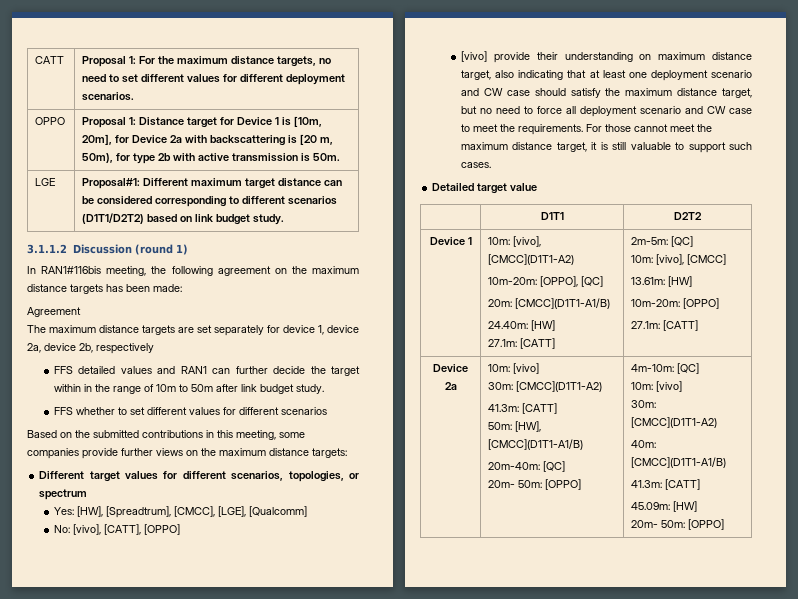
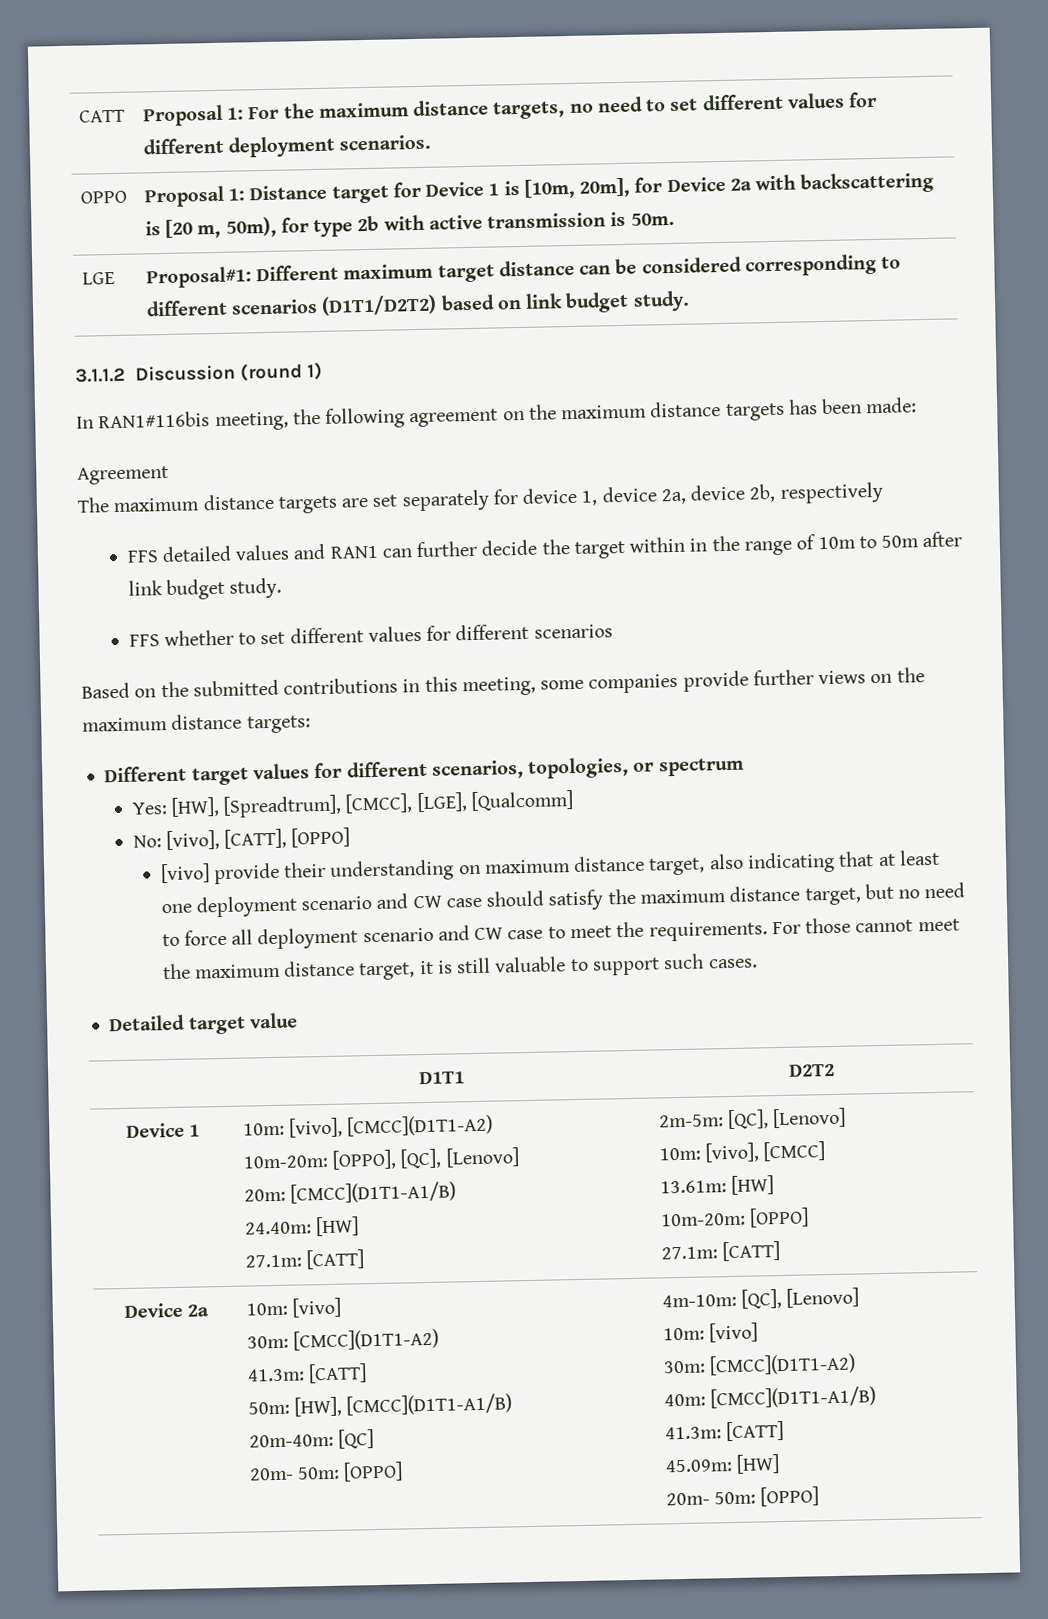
[581,276,604,287] [QC] -> [400,1147,520,1169] [QC], [Lenovo]
[671,236,694,247] [QC] -> [726,1107,847,1130] [QC], [Lenovo]
[677,363,700,374] [QC] -> [740,1287,860,1309] [QC], [Lenovo]

